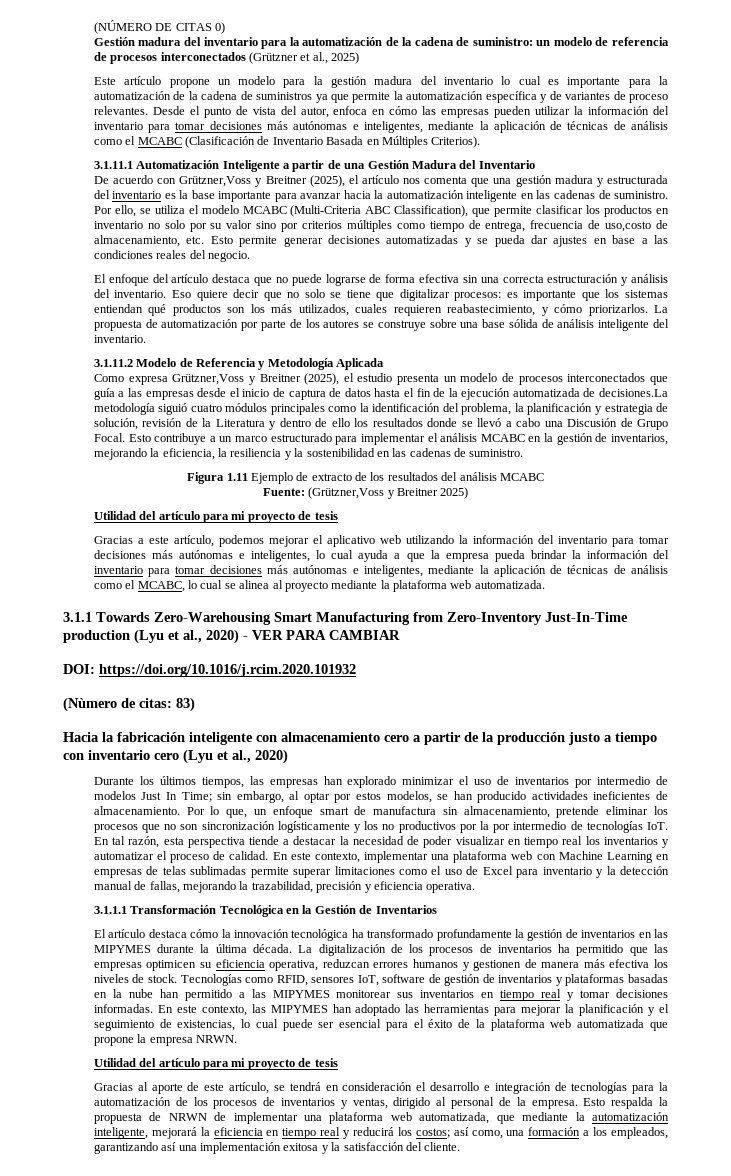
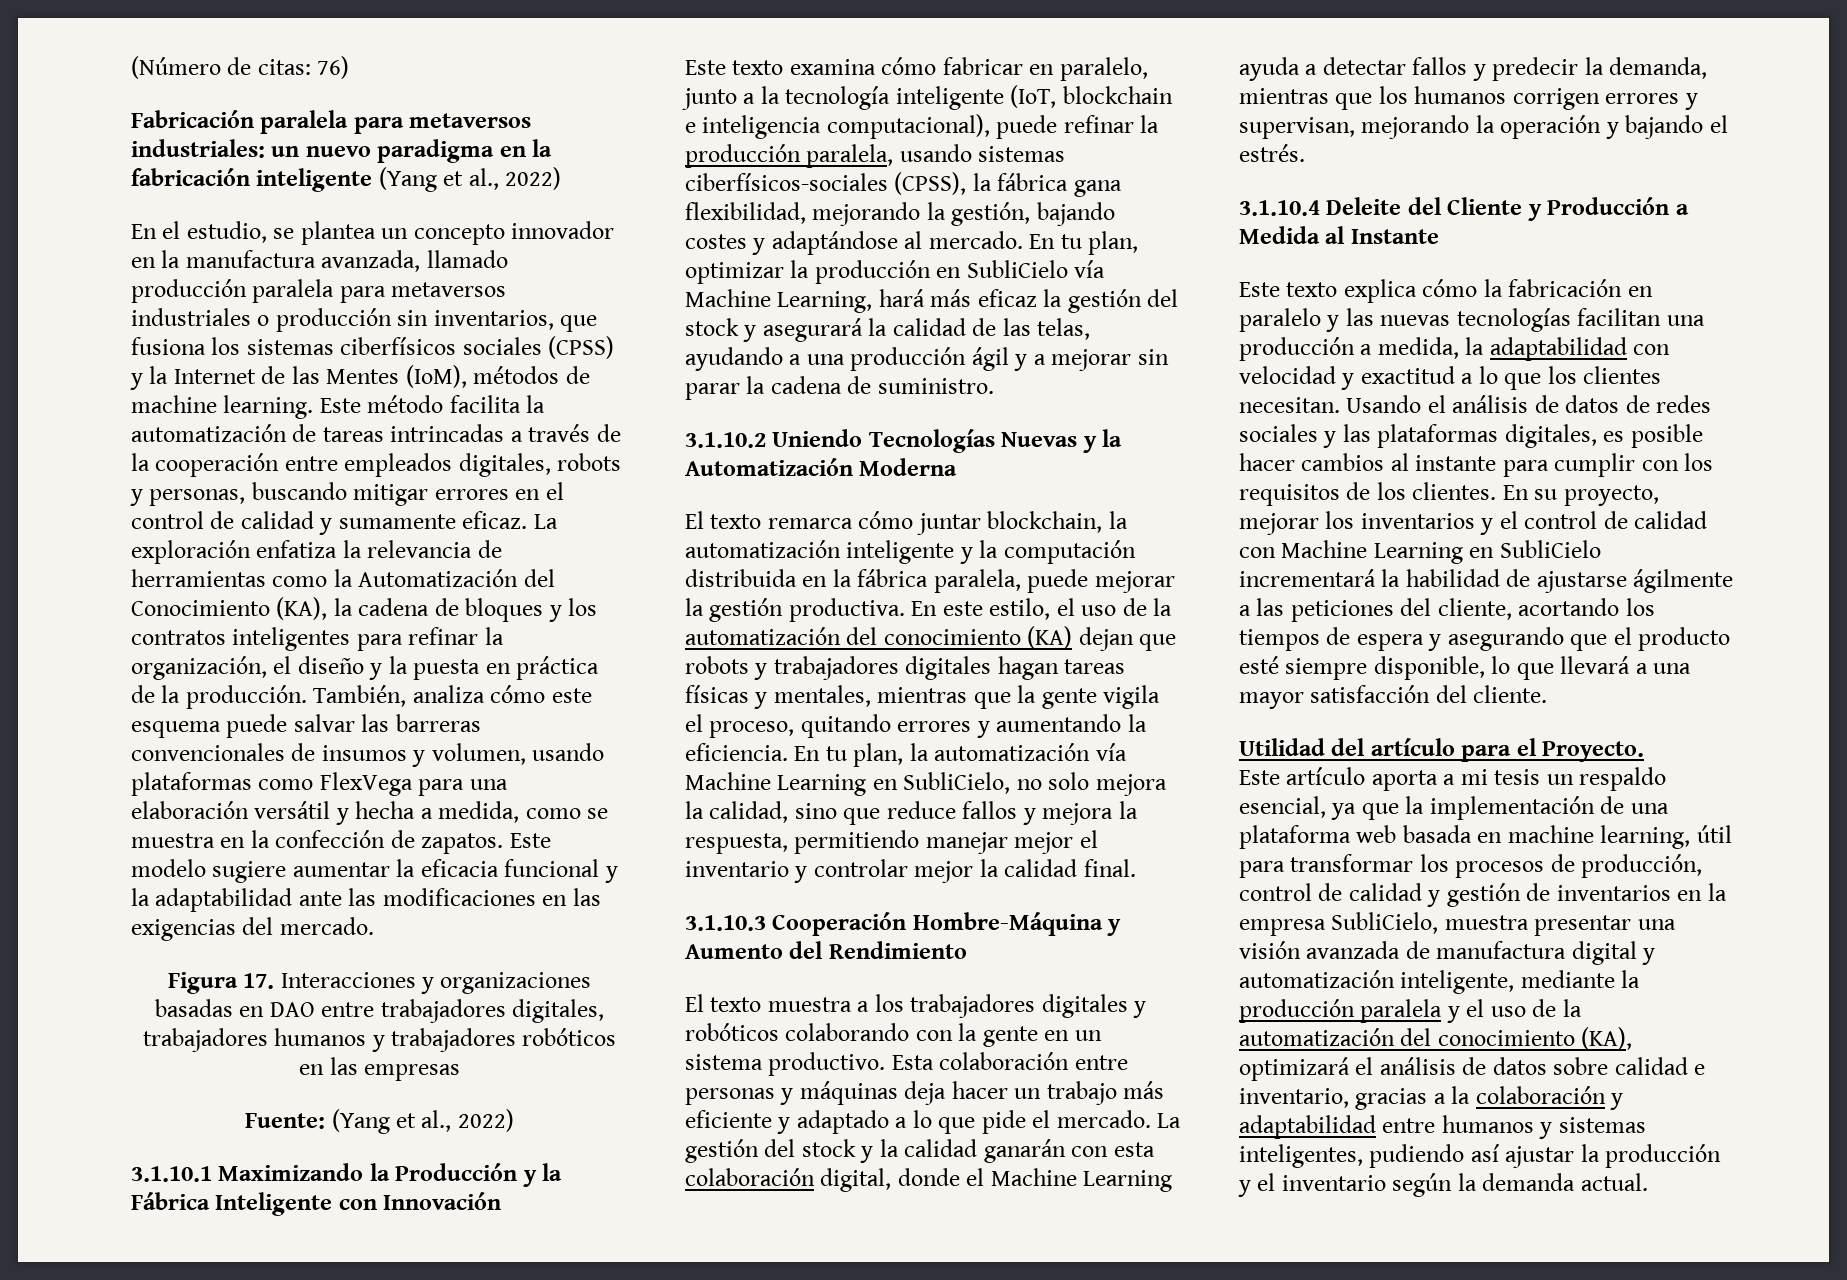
[93,20,226,34] [93,37,669,49] [93,52,360,64] [93,76,669,88] [93,91,669,103] [93,106,669,118] [93,121,668,133] [93,136,481,148] [93,160,535,172] [93,175,669,187] [93,190,669,202] [93,205,670,217] [93,220,669,232] [93,235,668,247] [93,250,251,262] [93,274,668,286] [93,289,669,301] [93,304,668,316] [93,319,669,331] [93,335,146,343] [93,358,385,370] [93,373,669,385] [93,388,669,400] [93,403,669,415] [93,418,669,430] [93,433,669,445] [93,448,524,460] [187,472,544,484] [262,487,469,499] [93,511,338,523] [93,535,669,547] [93,550,670,562] [93,565,668,577] [93,580,545,592] [63,612,628,625] [63,629,400,644] [63,664,356,677] [63,697,195,712] [63,732,657,745] [63,749,288,764] [93,776,669,788] [93,791,669,803] [93,806,668,818] [93,821,669,833] [93,836,669,848] [93,851,669,863] [93,866,670,878] [93,881,476,893] [93,905,437,917] [93,929,668,941] [93,944,669,956] [93,959,669,971] [93,974,669,986] [93,989,669,1001] [93,1004,669,1016] [93,1019,669,1031] [93,1034,238,1046] [93,1058,338,1070] [93,1082,668,1094] [93,1097,669,1109] [93,1112,670,1124] [93,1127,669,1139] [93,1142,461,1154] (NÚMERO DE CITAS 0) // Gestión madura del inventario para la automatización de la cadena de suministro: un modelo de referencia de procesos interconectados (Grützner et al., 2025) // Este artículo propone un modelo para la gestión madura del inventario lo cual es importante para la automatización de la cadena de suministros ya que permite la automatización específica y de variantes de proceso relevantes. Desde el punto de vista del autor, enfoca en cómo las empresas pueden utilizar la información del inventario para tomar decisiones más autónomas e inteligentes, mediante la aplicación de técnicas de análisis como el MCABC (Clasificación de Inventario Basada en Múltiples Criterios). // 3.1.11.1 Automatización Inteligente a partir de una Gestión Madura del Inventario // De acuerdo con Grützner,Voss y Breitner (2025), el artículo nos comenta que una gestión madura y estructurada del inventario es la base importante para avanzar hacia la automatización inteligente en las cadenas de suministro. Por ello, se utiliza el modelo MCABC (Multi-Criteria ABC Classification), que permite clasificar los productos en inventario no solo por su valor sino por criterios múltiples como tiempo de entrega, frecuencia de uso,costo de almacenamiento, etc. Esto permite generar decisiones automatizadas y se pueda dar ajustes en base a las condiciones reales del negocio. // El enfoque del artículo destaca que no puede lograrse de forma efectiva sin una correcta estructuración y análisis del inventario. Eso quiere decir que no solo se tiene que digitalizar procesos: es importante que los sistemas entiendan qué productos son los más utilizados, cuales requieren reabastecimiento, y cómo priorizarlos. La propuesta de automatización por parte de los autores se construye sobre una base sólida de análisis inteligente del inventario. // 3.1.11.2 Modelo de Referencia y Metodología Aplicada // Como expresa Grützner,Voss y Breitner (2025), el estudio presenta un modelo de procesos interconectados que guía a las empresas desde el inicio de captura de datos hasta el fin de la ejecución automatizada de decisiones.La metodología siguió cuatro módulos principales como la identificación del problema, la planificación y estrategia de solución, revisión de la Literatura y dentro de ello los resultados donde se llevó a cabo una Discusión de Grupo Focal. Esto contribuye a un marco estructurado para implementar el análisis MCABC en la gestión de inventarios, mejorando la eficiencia, la resiliencia y la sostenibilidad en las cadenas de suministro. // Figura 1.11 Ejemplo de extracto de los resultados del análisis MCABC // Fuente: (Grützner,Voss y Breitner 2025) // Utilidad del artículo para mi proyecto de tesis // Gracias a este artículo, podemos mejorar el aplicativo web utilizando la información del inventario para tomar decisiones más autónomas e inteligentes, lo cual ayuda a que la empresa pueda brindar la información del inventario para tomar decisiones más autónomas e inteligentes, mediante la aplicación de técnicas de análisis como el MCABC, lo cual se alinea al proyecto mediante la plataforma web automatizada. // 3.1.1 Towards Zero-Warehousing Smart Manufacturing from Zero-Inventory Just-In-Time production (Lyu et al., 2020) - VER PARA CAMBIAR // DOI: https://doi.org/10.1016/j.rcim.2020.101932 // (Nùmero de citas: 83) // Hacia la fabricación inteligente con almacenamiento cero a partir de la producción justo a tiempo con inventario cero (Lyu et al., 2020) // Durante los últimos tiempos, las empresas han explorado minimizar el uso de inventarios por intermedio de modelos Just In Time; sin embargo, al optar por estos modelos, se han producido actividades ineficientes de almacenamiento. Por lo que, un enfoque smart de manufactura sin almacenamiento, pretende eliminar los procesos que no son sincronización logísticamente y los no productivos por la por intermedio de tecnologías IoT. En tal razón, esta perspectiva tiende a destacar la necesidad de poder visualizar en tiempo real los inventarios y automatizar el proceso de calidad. En este contexto, implementar una plataforma web con Machine Learning en empresas de telas sublimadas permite superar limitaciones como el uso de Excel para inventario y la detección manual de fallas, mejorando la trazabilidad, precisión y eficiencia operativa. // 3.1.1.1 Transformación Tecnológica en la Gestión de Inventarios // El artículo destaca cómo la innovación tecnológica ha transformado profundamente la gestión de inventarios en las MIPYMES durante la última década. La digitalización de los procesos de inventarios ha permitido que las empresas optimicen su eficiencia operativa, reduzcan errores humanos y gestionen de manera más efectiva los niveles de stock. Tecnologías como RFID, sensores IoT, software de gestión de inventarios y plataformas basadas en la nube han permitido a las MIPYMES monitorear sus inventarios en tiempo real y tomar decisiones informadas. En este contexto, las MIPYMES han adoptado las herramientas para mejorar la planificación y el seguimiento de existencias, lo cual puede ser esencial para el éxito de la plataforma web automatizada que propone la empresa NRWN. // Utilidad del artículo para mi proyecto de tesis // Gracias al aporte de este artículo, se tendrá en consideración el desarrollo e integración de tecnologías para la automatización de los procesos de inventarios y ventas, dirigido al personal de la empresa. Esto respalda la propuesta de NRWN de implementar una plataforma web automatizada, que mediante la automatización inteligente, mejorará la eficiencia en tiempo real y reducirá los costos; así como, una formación a los empleados, garantizando así una implementación exitosa y la satisfacción del cliente. -> [131,56,350,79] [131,110,532,134] [131,139,553,163] [131,167,562,192] [131,221,615,245] [131,250,508,272] [131,279,507,303] [131,308,598,332] [131,336,615,359] [130,365,590,390] [131,395,546,419] [131,424,621,442] [131,453,622,477] [130,482,564,506] [131,511,558,535] [131,540,502,564] [131,569,555,587] [131,597,598,622] [131,627,504,651] [131,656,600,680] [131,685,592,709] [131,714,481,738] [131,743,605,767] [131,772,508,796] [131,801,609,825] [131,830,551,854] [131,859,618,883] [131,888,601,912] [131,917,374,941] [167,972,592,994] [154,999,605,1023] [142,1028,617,1052] [299,1057,460,1081] [245,1109,514,1134] [131,1163,563,1187] [131,1192,502,1216] [685,57,1148,81] [682,85,1173,110] [685,114,1160,139] [685,144,1066,168] [685,172,1122,197] [685,202,1115,226] [685,231,1139,255] [685,260,1106,284] [685,289,1179,313] [685,318,1091,342] [685,347,1169,371] [685,376,994,400] [685,429,1123,453] [685,458,958,476] [685,511,1128,535] [685,540,1136,564] [685,569,1175,593] [685,598,1173,622] [685,626,1177,651] [685,656,1126,680] [685,685,1161,709] [685,714,1147,738] [685,743,1127,767] [685,772,1167,796] [685,801,1138,825] [685,830,1098,854] [685,859,1136,883] [685,912,1122,936] [685,941,967,959] [685,994,1147,1018] [685,1023,1102,1047] [685,1052,1128,1076] [685,1081,1165,1105] [685,1110,1182,1134] [685,1139,1155,1163] [685,1168,1173,1192] [1239,57,1708,81] [1239,86,1698,110] [1239,115,1728,139] [1239,144,1305,162] [1239,197,1689,221] [1239,226,1439,244] [1239,279,1653,303] [1239,308,1705,332] [1239,337,1671,361] [1239,366,1662,390] [1239,395,1712,413] [1239,424,1703,448] [1239,453,1714,477] [1239,482,1659,506] [1239,511,1708,535] [1239,540,1601,564] [1239,569,1734,593] [1239,598,1655,622] [1239,627,1731,651] [1239,656,1692,680] [1239,685,1548,709] [1239,738,1645,762] [1239,767,1667,791] [1239,796,1669,820] [1239,825,1732,849] [1239,854,1703,878] [1239,883,1727,907] [1239,912,1676,936] [1239,941,1656,965] [1239,970,1641,994] [1239,999,1582,1023] [1239,1027,1633,1050] [1239,1057,1706,1081] [1239,1086,1624,1110] [1239,1115,1646,1139] [1239,1144,1722,1168] [1238,1173,1648,1197] (Número de citas: 76) // Fabricación paralela para metaversos industriales: un nuevo paradigma en la fabricación inteligente (Yang et al., 2022) // En el estudio, se plantea un concepto innovador en la manufactura avanzada, llamado producción paralela para metaversos industriales o producción sin inventarios, que fusiona los sistemas ciberfísicos sociales (CPSS) y la Internet de las Mentes (IoM), métodos de machine learning. Este método facilita la automatización de tareas intrincadas a través de la cooperación entre empleados digitales, robots y personas, buscando mitigar errores en el control de calidad y sumamente eficaz. La exploración enfatiza la relevancia de herramientas como la Automatización del Conocimiento (KA), la cadena de bloques y los contratos inteligentes para refinar la organización, el diseño y la puesta en práctica de la producción. También, analiza cómo este esquema puede salvar las barreras convencionales de insumos y volumen, usando plataformas como FlexVega para una elaboración versátil y hecha a medida, como se muestra en la confección de zapatos. Este modelo sugiere aumentar la eficacia funcional y la adaptabilidad ante las modificaciones en las exigencias del mercado. // Figura 17. Interacciones y organizaciones basadas en DAO entre trabajadores digitales, trabajadores humanos y trabajadores robóticos en las empresas // Fuente: (Yang et al., 2022) // 3.1.10.1 Maximizando la Producción y la Fábrica Inteligente con Innovación // Este texto examina cómo fabricar en paralelo, junto a la tecnología inteligente (IoT, blockchain e inteligencia computacional), puede refinar la producción paralela, usando sistemas ciberfísicos-sociales (CPSS), la fábrica gana flexibilidad, mejorando la gestión, bajando costes y adaptándose al mercado. En tu plan, optimizar la producción en SubliCielo vía Machine Learning, hará más eficaz la gestión del stock y asegurará la calidad de las telas, ayudando a una producción ágil y a mejorar sin parar la cadena de suministro. // 3.1.10.2 Uniendo Tecnologías Nuevas y la Automatización Moderna // El texto remarca cómo juntar blockchain, la automatización inteligente y la computación distribuida en la fábrica paralela, puede mejorar la gestión productiva. En este estilo, el uso de la automatización del conocimiento (KA) dejan que robots y trabajadores digitales hagan tareas físicas y mentales, mientras que la gente vigila el proceso, quitando errores y aumentando la eficiencia. En tu plan, la automatización vía Machine Learning en SubliCielo, no solo mejora la calidad, sino que reduce fallos y mejora la respuesta, permitiendo manejar mejor el inventario y controlar mejor la calidad final. // 3.1.10.3 Cooperación Hombre-Máquina y Aumento del Rendimiento // El texto muestra a los trabajadores digitales y robóticos colaborando con la gente en un sistema productivo. Esta colaboración entre personas y máquinas deja hacer un trabajo más eficiente y adaptado a lo que pide el mercado. La gestión del stock y la calidad ganarán con esta colaboración digital, donde el Machine Learning ayuda a detectar fallos y predecir la demanda, mientras que los humanos corrigen errores y supervisan, mejorando la operación y bajando el estrés. // 3.1.10.4 Deleite del Cliente y Producción a Medida al Instante // Este texto explica cómo la fabricación en paralelo y las nuevas tecnologías facilitan una producción a medida, la adaptabilidad con velocidad y exactitud a lo que los clientes necesitan. Usando el análisis de datos de redes sociales y las plataformas digitales, es posible hacer cambios al instante para cumplir con los requisitos de los clientes. En su proyecto, mejorar los inventarios y el control de calidad con Machine Learning en SubliCielo incrementará la habilidad de ajustarse ágilmente a las peticiones del cliente, acortando los tiempos de espera y asegurando que el producto esté siempre disponible, lo que llevará a una mayor satisfacción del cliente. // Utilidad del artículo para el Proyecto. // Este artículo aporta a mi tesis un respaldo esencial, ya que la implementación de una plataforma web basada en machine learning, útil para transformar los procesos de producción, control de calidad y gestión de inventarios en la empresa SubliCielo, muestra presentar una visión avanzada de manufactura digital y automatización inteligente, mediante la producción paralela y el uso de la automatización del conocimiento (KA), optimizará el análisis de datos sobre calidad e inventario, gracias a la colaboración y adaptabilidad entre humanos y sistemas inteligentes, pudiendo así ajustar la producción y el inventario según la demanda actual.

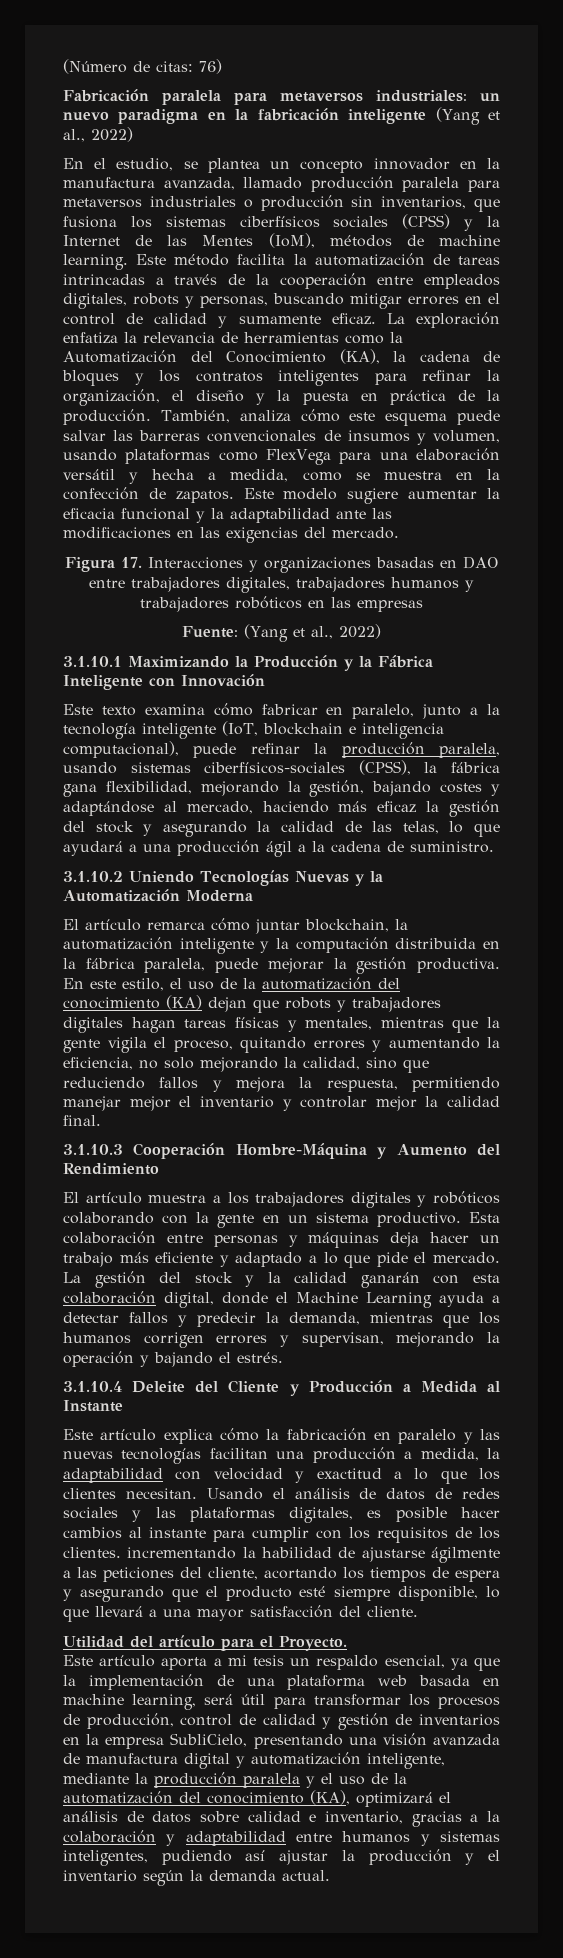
[928,231,1139,255] [685,260,1106,284] [685,289,925,313] mercado. En tu plan, optimizar la producción en SubliCielo vía Machine Learning, hará -> [186,801,329,814] mercado, haciendo
[762,318,863,342] asegurará -> [162,821,247,837] asegurando
[685,347,783,371] ayudando -> [449,821,501,837] [63,841,123,856] lo que ayudará
[1014,349,1169,371] [685,383,740,400] y a mejorar sin parar -> [298,844,306,852] a
[710,514,762,529] texto -> [85,919,141,931] artículo
[685,743,1127,767] [685,772,1011,796] eficiencia. En tu plan, la automatización vía Machine Learning en SubliCielo, -> [63,1057,133,1070] eficiencia,
[1095,774,1167,796] mejora -> [200,1057,278,1072] mejorando
[886,801,956,819] reduce -> [63,1077,145,1089] reduciendo
[710,997,762,1012] texto -> [85,1192,142,1204] artículo
[1286,282,1338,297] texto -> [100,1429,157,1441] artículo
[1502,485,1659,506] [1239,511,1708,535] [1239,540,1601,564] [1239,569,1376,587] En su proyecto, mejorar los inventarios y el control de calidad con Machine Learning en SubliCielo incrementará -> [127,1547,237,1559] incrementando
(1691, 837) none -> [204,1694,234,1705] será
[1444,915,1632,936] muestra presentar -> [253,1734,343,1749] presentando

